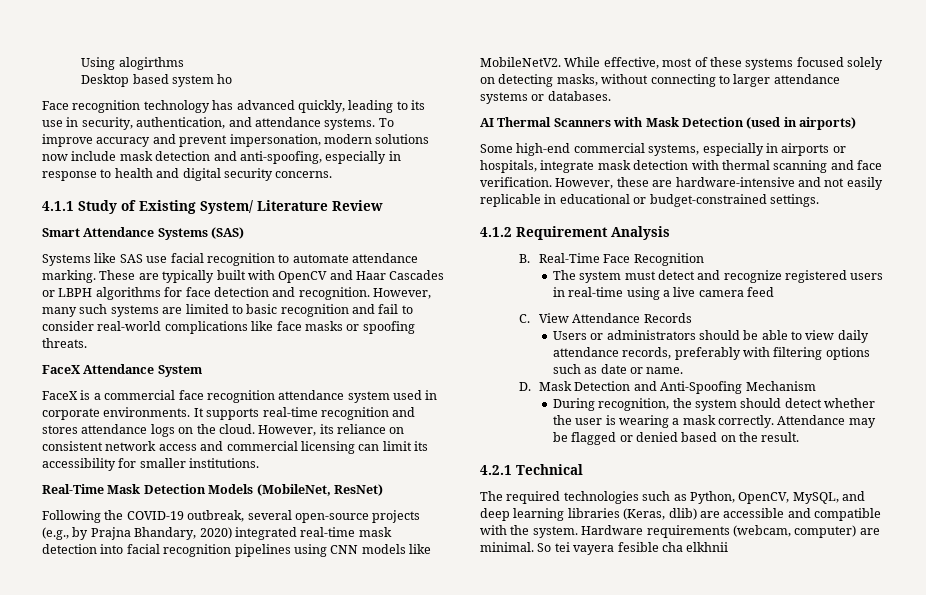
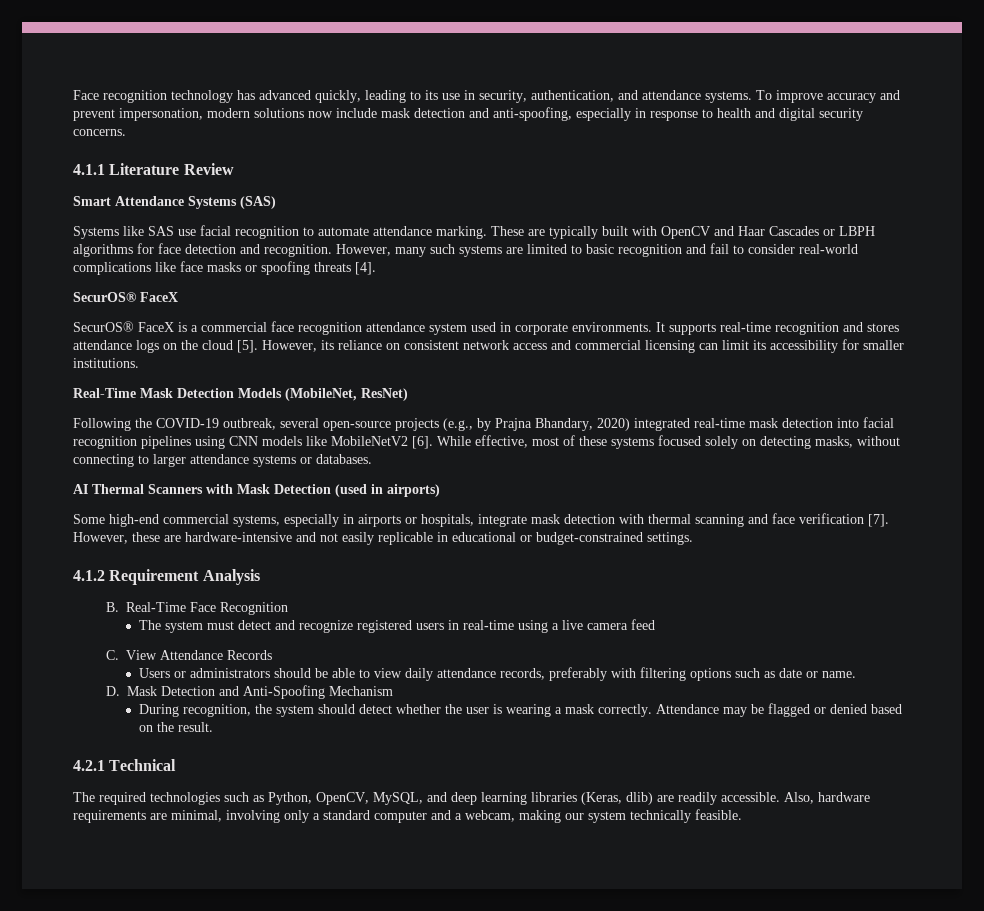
[81,57,184,70] [81,74,233,87] Using alogirthms // Desktop based system ho // -> (73, 95) none
[78,200,253,214] Study of Existing System/ -> (105, 169) none
[42,338,87,348] [42,364,202,377] threats. // FaceX Attendance System // -> [314,262,376,275] [73,292,178,302] [73,321,134,332] threats [4]. // SecurOS® FaceX // SecurOS®
[218,424,255,434] cloud. -> [202,340,258,353] cloud [5].
[480,57,561,67] MobileNetV2. -> [331,436,433,449] MobileNetV2 [6].
[480,177,552,187] verification. -> [799,513,889,527] verification [7].
[723,508,881,521] [480,525,880,538] [480,542,729,555] accessible and compatible with the system. Hardware requirements (webcam, computer) are minimal. So tei vayera fesible cha elkhnii -> [678,792,870,805] [73,809,742,823] readily accessible. Also, hardware requirements are minimal, involving only a standard computer and a webcam, making our system technically feasible.

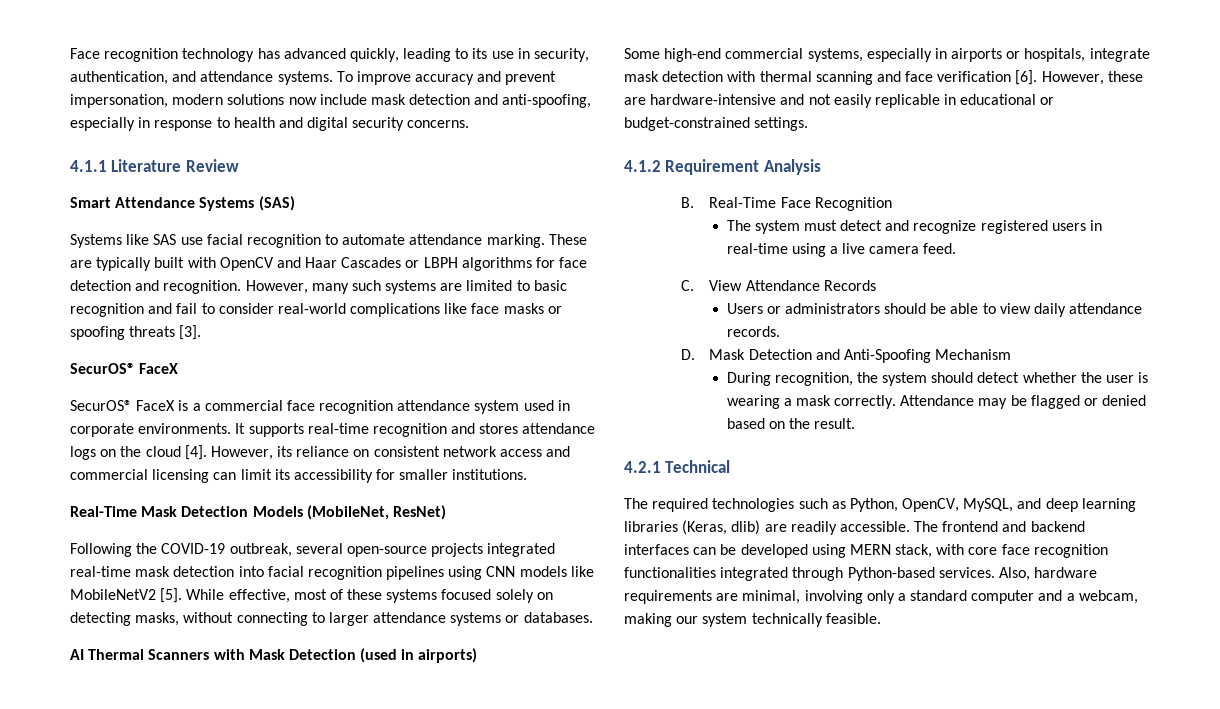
[355,262,376,275] [4]. -> [179,325,202,340] [3].
[237,340,258,353] [5]. -> [184,445,207,460] [4].
[443,418,630,431] (e.g., by Prajna Bhandary, 2020) -> (484, 550) none
[412,436,433,449] [6]. -> [160,588,183,603] [5].
[868,514,889,527] [7]. -> [1015,70,1038,85] [6].
[630,619,655,630] feed -> [923,243,957,254] feed.
[499,667,856,681] records, preferably with filtering options such as date or name. -> [726,326,780,337] records.
(780, 797) none -> [914,521,1085,532] [624,544,1108,558] [624,567,995,581] The frontend and backend interfaces can be developed using MERN stack, with core face recognition functionalities integrated through Python-based services.

